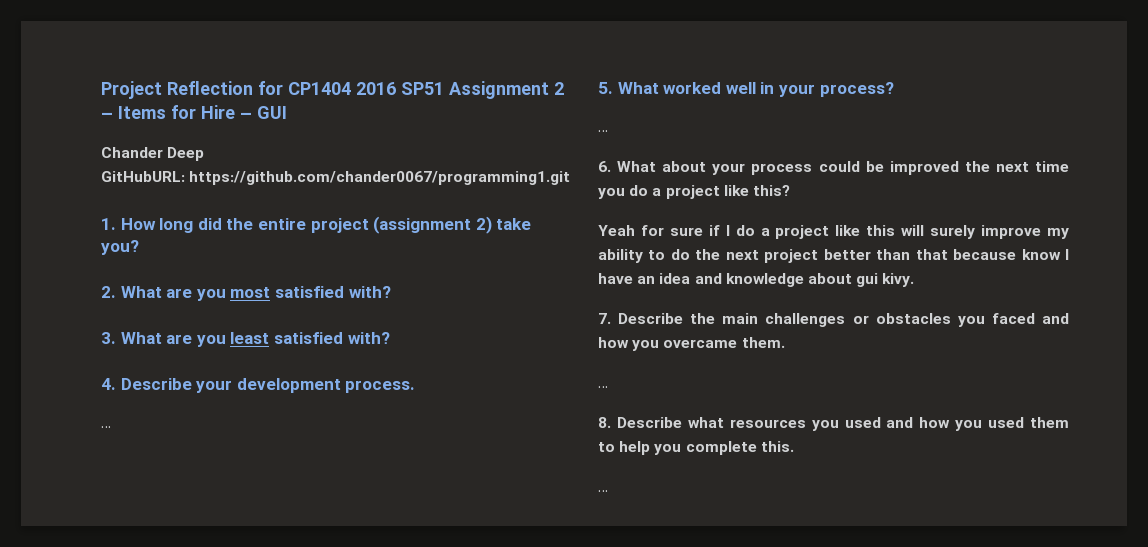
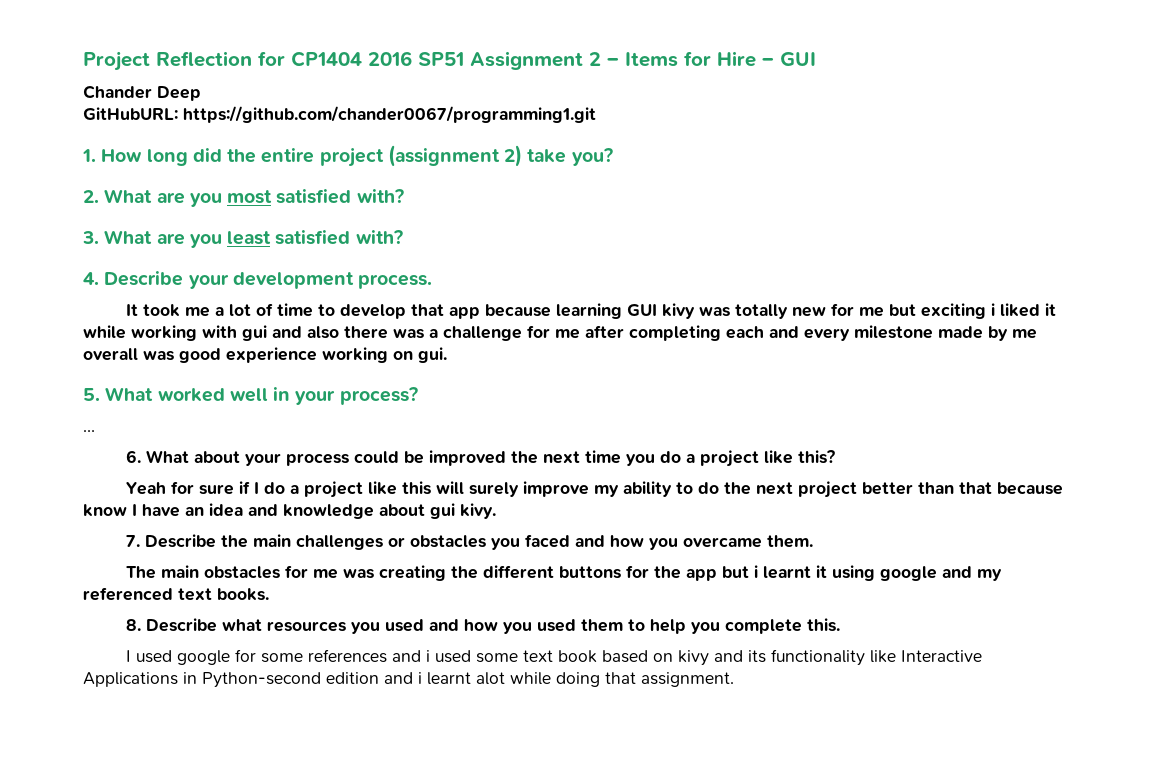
[101,426,111,428] … -> [126,303,1057,319] [83,325,1037,341] [83,347,447,363] It took me a lot of time to develop that app because learning GUI kivy was totally new for me but exciting i liked it while working with gui and also there was a challenge for me after completing each and every milestone made by me overall was good experience working on gui.
[598,386,608,388] … -> [126,565,1003,581] [83,587,269,601] The main obstacles for me was creating the different buttons for the app but i learnt it using google and my referenced text books.
[598,490,608,492] … -> [126,649,983,666] [83,672,734,688] I used google for some references and i used some text book based on kivy and its functionality like Interactive Applications in Python-second edition and i learnt alot while doing that assignment.

